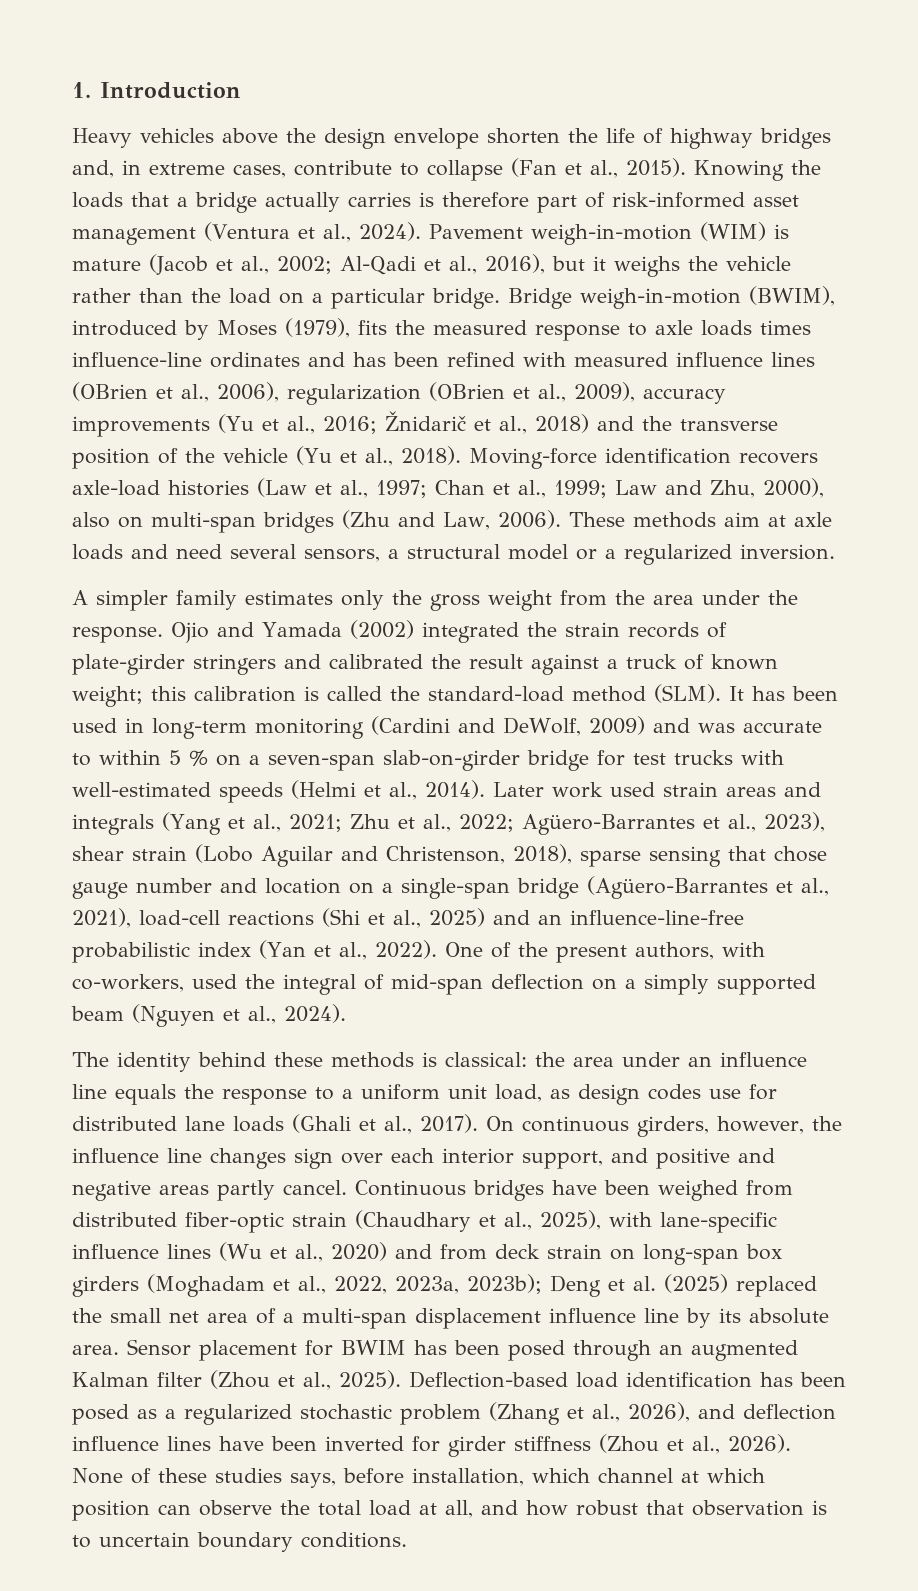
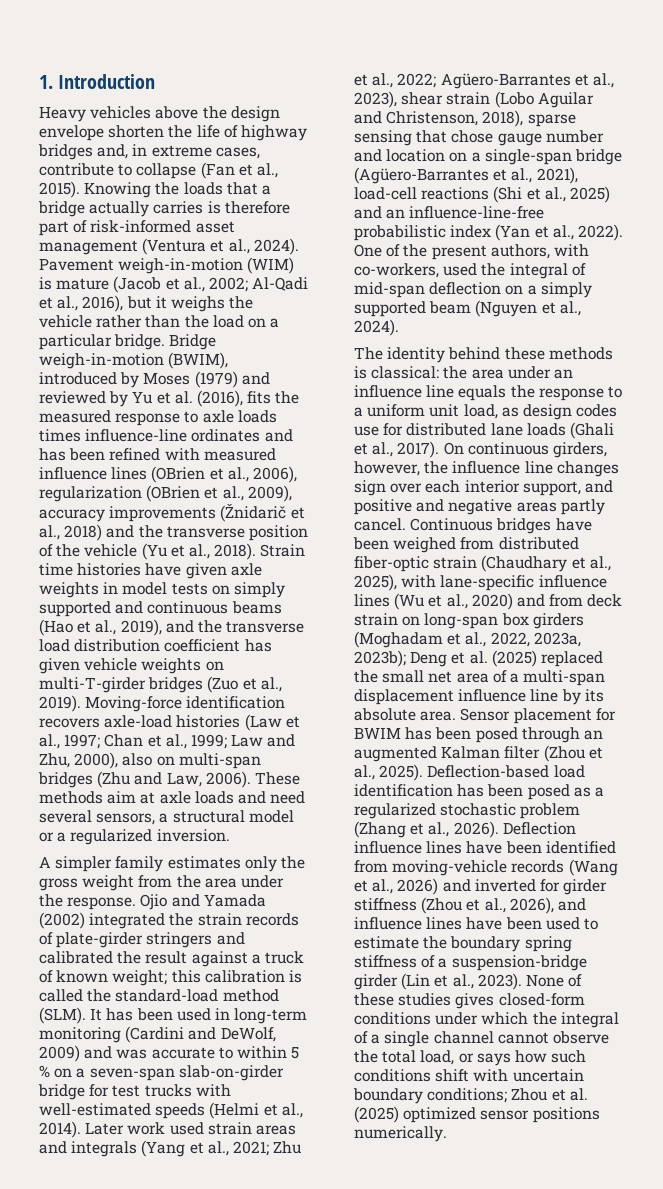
[285,318,350,338] (1979), -> [194,371,270,388] [39,390,243,407] (1979) and reviewed by Yu et al. (2016),
[218,411,466,434] (Yu et al., 2016; Žnidarič -> [220,504,287,522] (Žnidarič
(461, 455) none -> [260,544,306,557] [39,563,262,579] [39,582,285,598] [39,601,282,617] [39,619,305,636] [39,639,272,652] [39,658,224,674] [39,676,282,693] [39,695,81,712] Strain time histories have given axle weights in model tests on simply supported and continuous beams (Hao et al., 2019), and the transverse load distribution coefficient has given vehicle weights on multi-T-girder bridges (Zuo et al., 2019).
[628,1402,836,1422] [72,1436,317,1451] 2026), and deflection influence lines have been -> [453,821,576,838] [354,841,616,854] [354,859,618,876] [354,878,471,895] 2026). Deflection influence lines have been identified from moving-vehicle records (Wang et al., 2026) and
[728,1434,791,1453] [72,1468,765,1488] [72,1500,827,1521] [72,1532,407,1552] 2026). None of these studies says, before installation, which channel at which position can observe the total load at all, and how robust that observation is to uncertain boundary conditions. -> [509,897,586,914] [354,917,598,930] [354,936,572,952] [354,955,587,971] [354,973,583,990] [354,993,585,1009] [354,1012,619,1028] [354,1031,609,1047] [354,1050,587,1066] [354,1069,584,1082] [353,1088,588,1104] [354,1106,600,1123] [354,1126,447,1142] 2026), and influence lines have been used to estimate the boundary spring stiffness of a suspension-bridge girder (Lin et al., 2023). None of these studies gives closed-form conditions under which the integral of a single channel cannot observe the total load, or says how such conditions shift with uncertain boundary conditions; Zhou et al. (2025) optimized sensor positions numerically.

